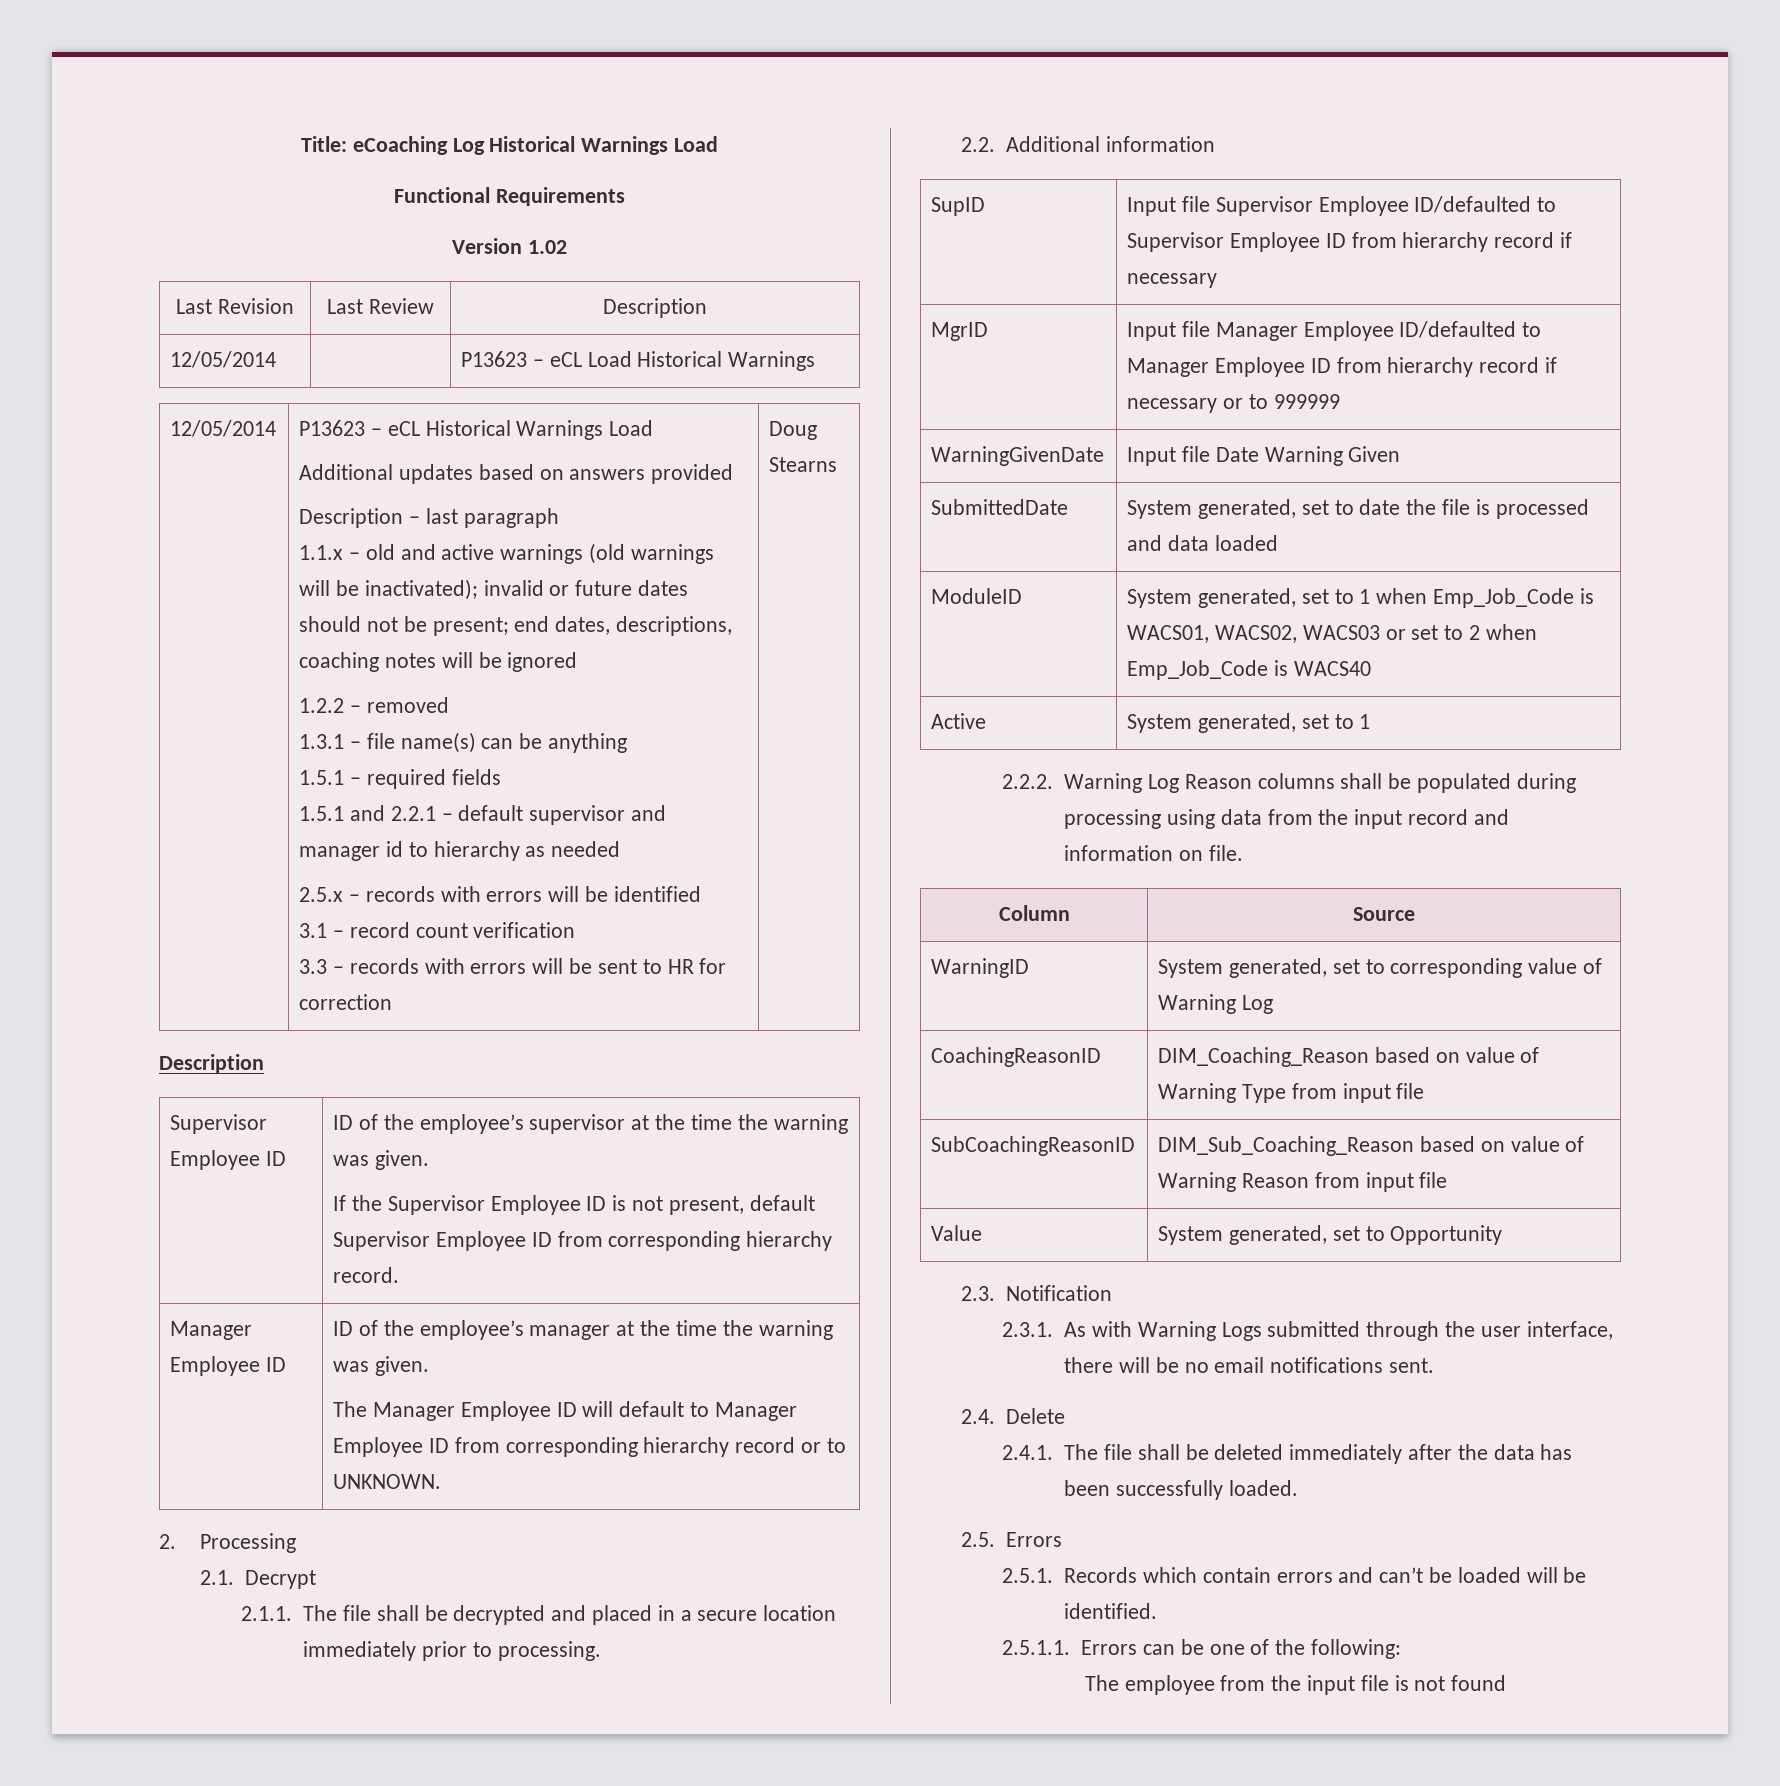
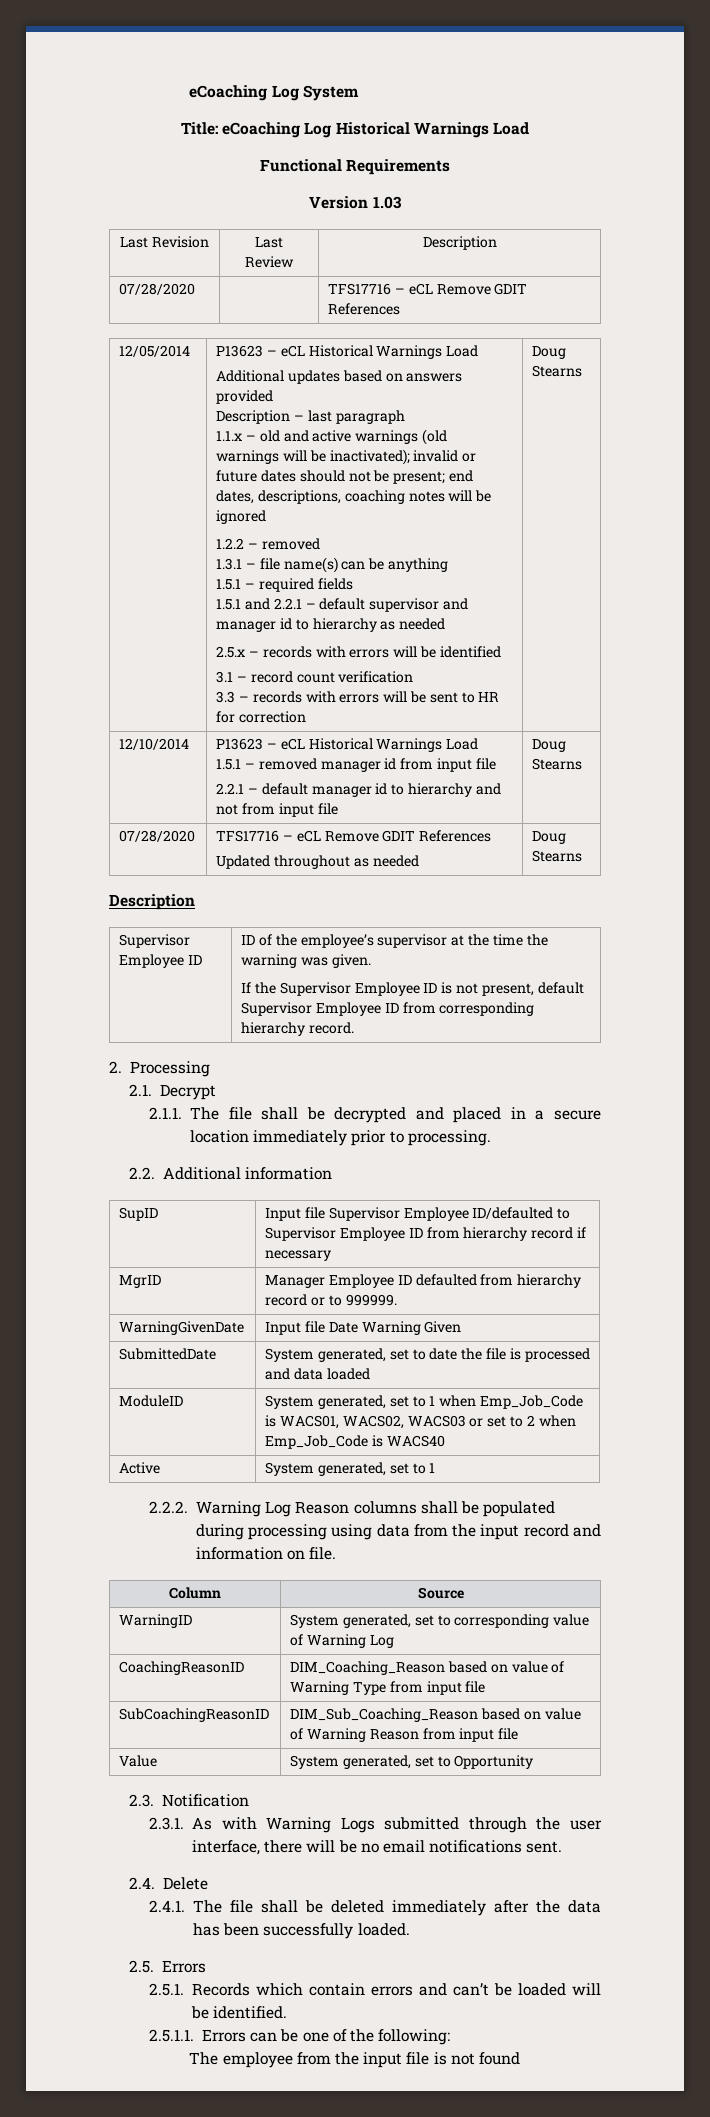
(300, 144) none -> [189,85,359,101] eCoaching Log System //
[527,240,567,254] 1.02 -> [372,196,402,209] 1.03
[170,351,277,368] [461,351,816,371] 12/05/2014 | | P13623 – eCL Load Historical Warnings -> [119,283,196,295] [328,283,528,295] [328,303,401,315] 07/28/2020 | | TFS17716 – eCL Remove GDIT References
(838, 464) none -> [119,738,190,750] [216,738,479,752] [216,758,496,772] [216,783,501,797] [216,803,338,817] [532,739,567,752] [532,758,583,770] [119,830,196,842] [216,830,492,842] [216,855,419,869] [532,831,567,844] [532,850,583,862] // 12/10/2014 | P13623 – eCL Historical Warnings Load // 1.5.1 – removed manager id from input file // 2.2.1 – default manager id to hierarchy and not from input file | Doug Stearns // 07/28/2020 | TFS17716 – eCL Remove GDIT References // Updated throughout as needed | Doug Stearns
[170,1321,253,1340] [170,1356,287,1376] [333,1320,833,1340] [333,1356,430,1376] [333,1401,797,1421] [333,1437,846,1457] [333,1474,442,1489] // Manager Employee ID | ID of the employee’s manager at the time the warning was given. // The Manager Employee ID will default to Manager Employee ID from corresponding hierarchy record or to UNKNOWN. -> (355, 1028) none
[1127,321,1542,341] [1127,357,1558,377] [1127,394,1340,413] Input file Manager Employee ID/defaulted to Manager Employee ID from hierarchy record if necessary or to 999999 -> [265,1274,582,1288] [265,1294,397,1306] Manager Employee ID defaulted from hierarchy record or to 999999.

